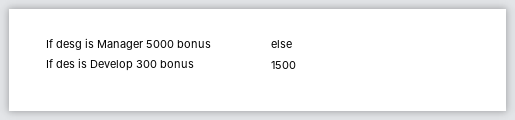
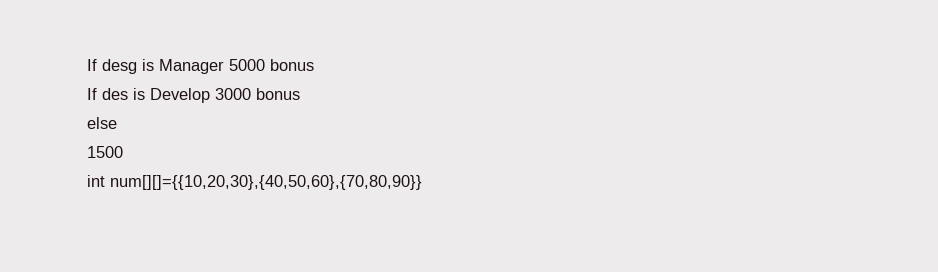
[136,60,157,68] 300 -> [215,88,251,100] 3000
(296, 65) none -> [87,175,422,190] // int num[][]={{10,20,30},{40,50,60},{70,80,90}}

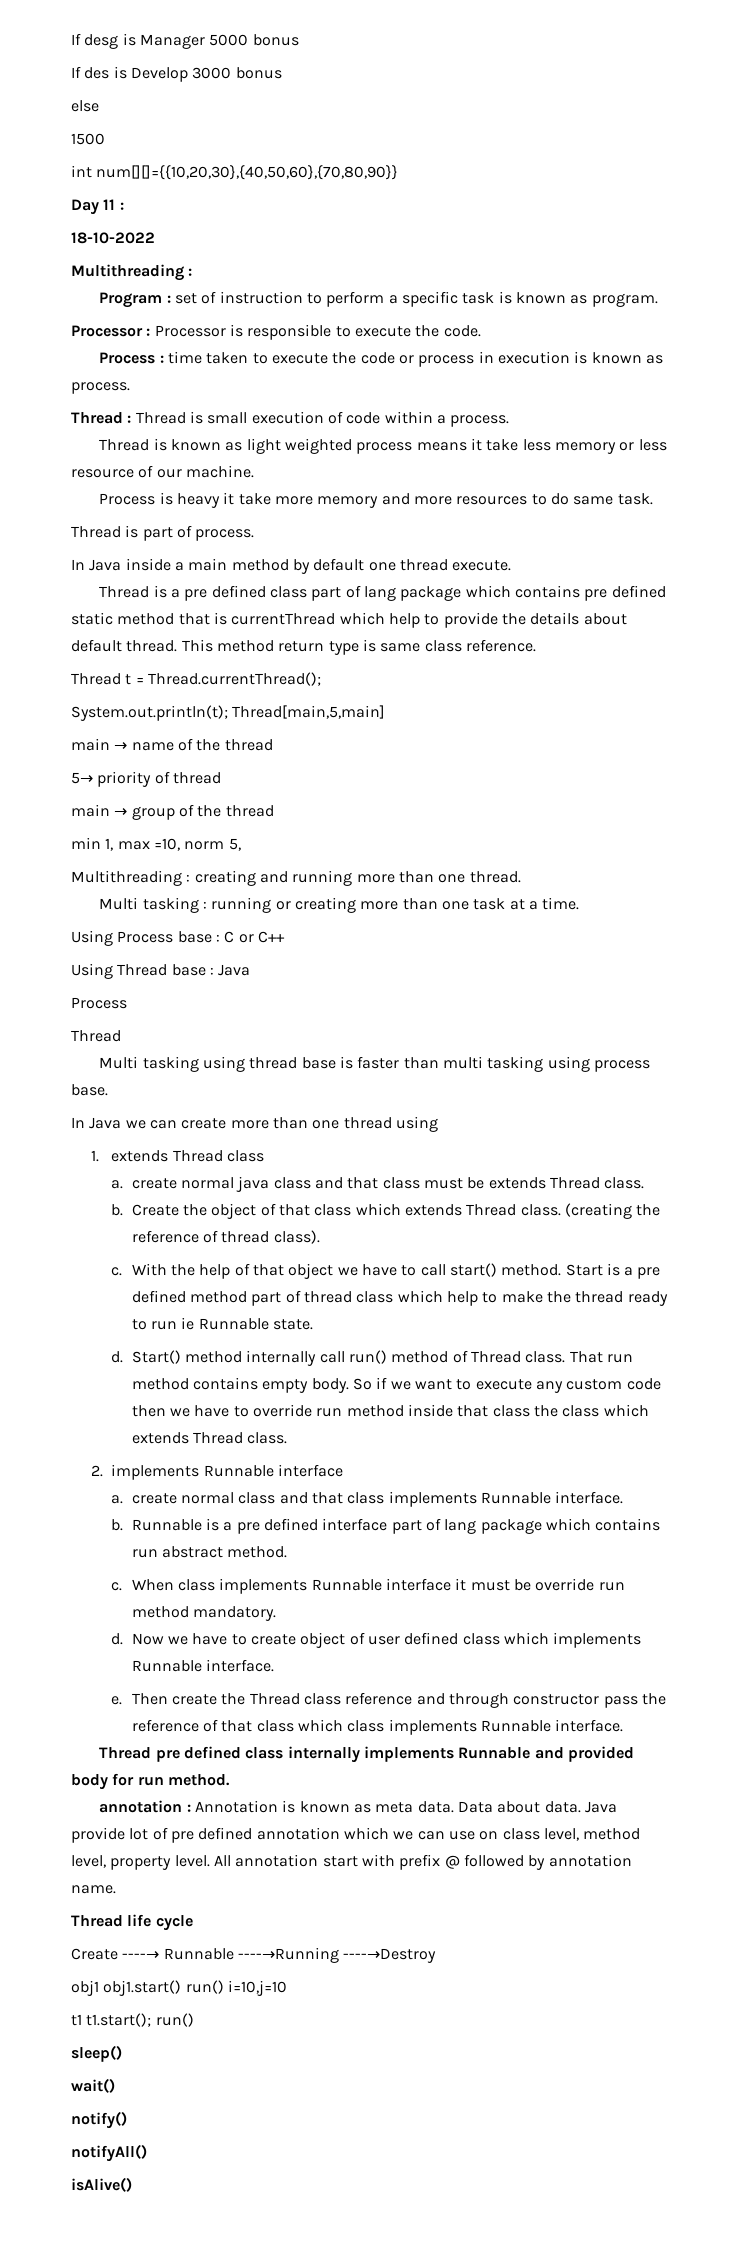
(422, 182) none -> [71,199,124,215] [71,232,155,244] [71,264,193,281] [99,291,658,308] [71,324,481,340] [99,351,663,367] [71,382,130,394] [71,411,510,427] [99,438,667,454] [71,465,254,478] [99,492,653,508] [71,525,255,541] [71,558,512,574] [99,585,666,601] [71,612,627,628] [71,639,536,655] [71,672,321,686] [71,705,386,721] [71,738,273,751] [71,771,221,787] [71,804,274,820] [71,837,241,851] [71,870,521,886] [99,897,580,913] [71,930,285,946] [71,963,251,979] [71,997,127,1009] [71,1030,121,1042] [99,1056,650,1072] [71,1084,108,1096] [71,1116,438,1132] [91,1150,265,1162] [111,1176,645,1192] [111,1203,661,1219] [131,1230,320,1244] [111,1263,661,1279] [131,1290,668,1306] [131,1317,313,1330] [111,1350,633,1366] [131,1377,661,1393] [131,1404,649,1417] [131,1432,288,1444] [91,1464,344,1480] [111,1491,624,1507] [111,1518,661,1534] [131,1546,288,1558] [111,1578,625,1594] [131,1606,276,1621] [111,1632,642,1648] [131,1659,274,1672] [111,1692,666,1708] [131,1719,624,1735] [99,1746,634,1763] [71,1773,230,1790] [99,1800,617,1813] [71,1827,641,1843] [71,1854,632,1870] [71,1885,116,1894] [71,1914,193,1931] [71,1947,437,1963] [71,1980,287,1996] [71,2013,194,2027] [71,2045,122,2062] [71,2078,115,2093] [71,2111,127,2129] [71,2144,147,2162] [71,2177,132,2192] // Day 11 : // 18-10-2022 // Multithreading : // Program : set of instruction to perform a specific task is known as program. // Processor : Processor is responsible to execute the code. // Process : time taken to execute the code or process in execution is known as process. // Thread : Thread is small execution of code within a process. // Thread is known as light weighted process means it take less memory or less resource of our machine. // Process is heavy it take more memory and more resources to do same task. // Thread is part of process. // In Java inside a main method by default one thread execute. // Thread is a pre defined class part of lang package which contains pre defined static method that is currentThread which help to provide the details about default thread. This method return type is same class reference. // Thread t = Thread.currentThread(); // System.out.println(t); Thread[main,5,main] // main → name of the thread // 5→ priority of thread // main → group of the thread // min 1, max =10, norm 5, // Multithreading : creating and running more than one thread. // Multi tasking : running or creating more than one task at a time. // Using Process base : C or C++ // Using Thread base : Java // Process // Thread // Multi tasking using thread base is faster than multi tasking using process base. // In Java we can create more than one thread using // 1. extends Thread class // a. create normal java class and that class must be extends Thread class. // b. Create the object of that class which extends Thread class. (creating the reference of thread class). // c. With the help of that object we have to call start() method. Start is a pre defined method part of thread class which help to make the thread ready to run ie Runnable state. // d. Start() method internally call run() method of Thread class. That run method contains empty body. So if we want to execute any custom code then we have to override run method inside that class the class which extends Thread class. // 2. implements Runnable interface // a. create normal class and that class implements Runnable interface. // b. Runnable is a pre defined interface part of lang package which contains run abstract method. // c. When class implements Runnable interface it must be override run method mandatory. // d. Now we have to create object of user defined class which implements Runnable interface. // e. Then create the Thread class reference and through constructor pass the reference of that class which class implements Runnable interface. // Thread pre defined class internally implements Runnable and provided body for run method. // annotation : Annotation is known as meta data. Data about data. Java provide lot of pre defined annotation which we can use on class level, method level, property level. All annotation start with prefix @ followed by annotation name. // Thread life cycle // Create ----→ Runnable ----→Running ----→Destroy // obj1 obj1.start() run() i=10,j=10 // t1 t1.start(); run() // sleep() // wait() // notify() // notifyAll() // isAlive()

